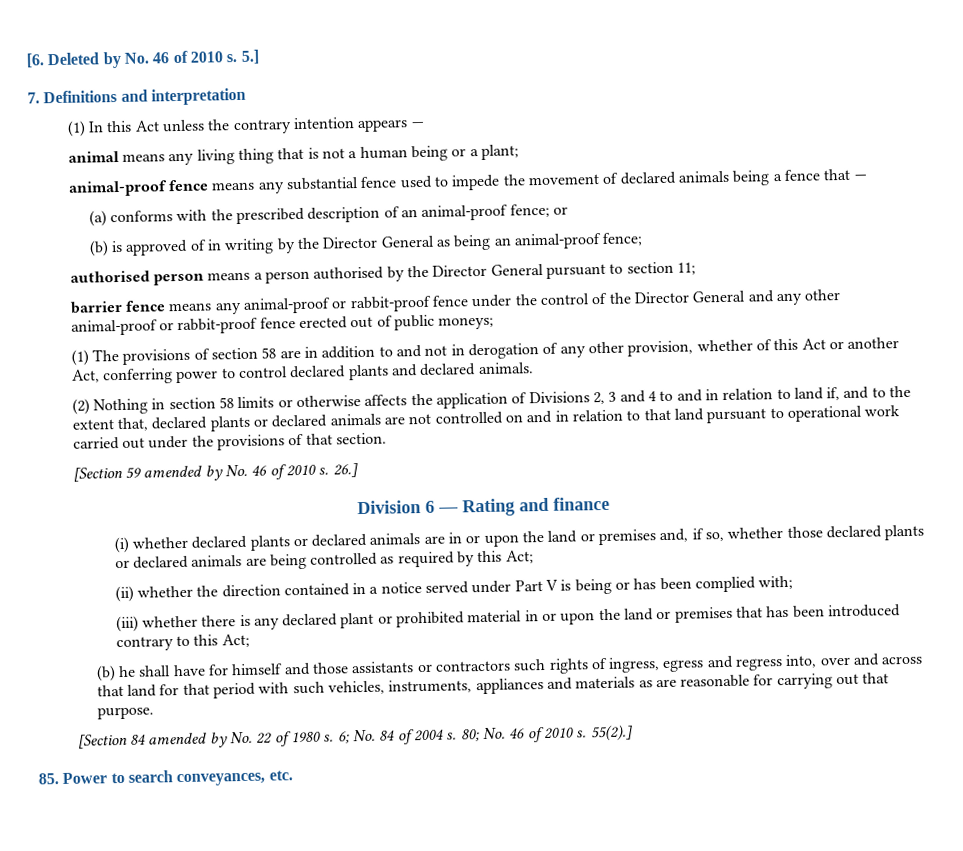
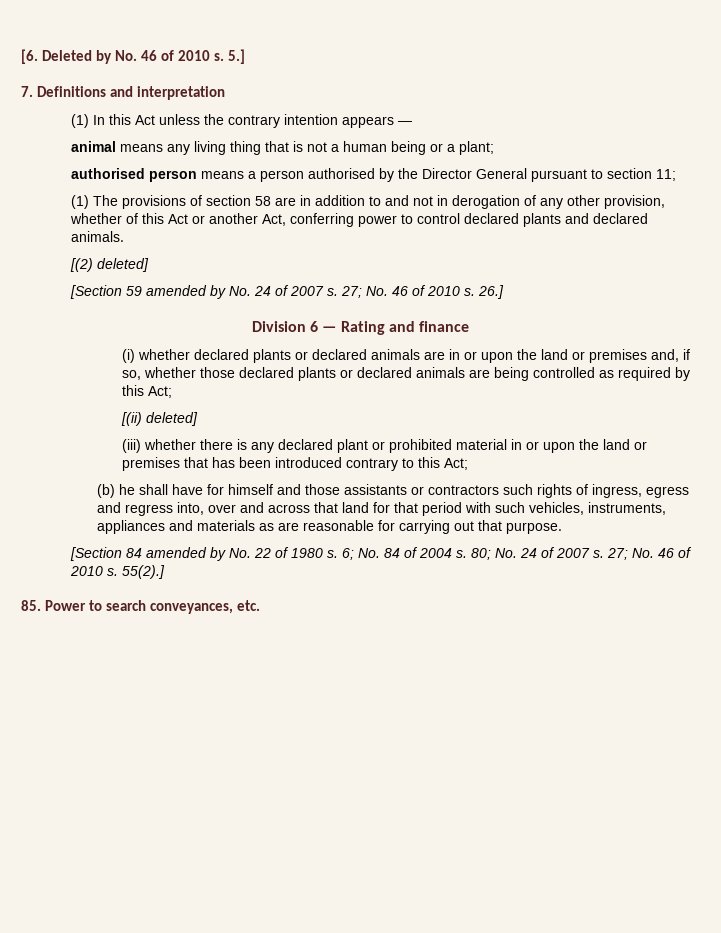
[67,168,867,197] [88,203,568,227] [88,232,644,257] // animal-proof fence means any substantial fence used to impede the movement of declared animals being a fence that — // (a) conforms with the prescribed description of an animal-proof fence; or // (b) is approved of in writing by the Director General as being an animal-proof fence; -> (495, 148) none
[69,289,841,315] [70,314,495,336] // barrier fence means any animal-proof or rabbit-proof fence under the control of the Director General and any other animal-proof or rabbit-proof fence erected out of public moneys; -> (677, 175) none
[71,385,912,415] [71,405,901,432] [72,432,388,451] (2) Nothing in section 58 limits or otherwise affects the application of Divisions 2, 3 and 4 to and in relation to land if, and to the extent that, declared plants or declared animals are not controlled on and in relation to that land pursuant to operational work carried out under the provisions of that section. -> [70,258,150,272] [(2) deleted]
(249, 470) none -> [254,285,389,298] 24 of 2007 s. 27; No.
[114,575,794,603] (ii) whether the direction contained in a notice served under Part V is being or has been complied with; -> [120,412,198,426] [(ii) deleted]
(506, 733) none -> [520,547,655,560] 24 of 2007 s. 27; No.

